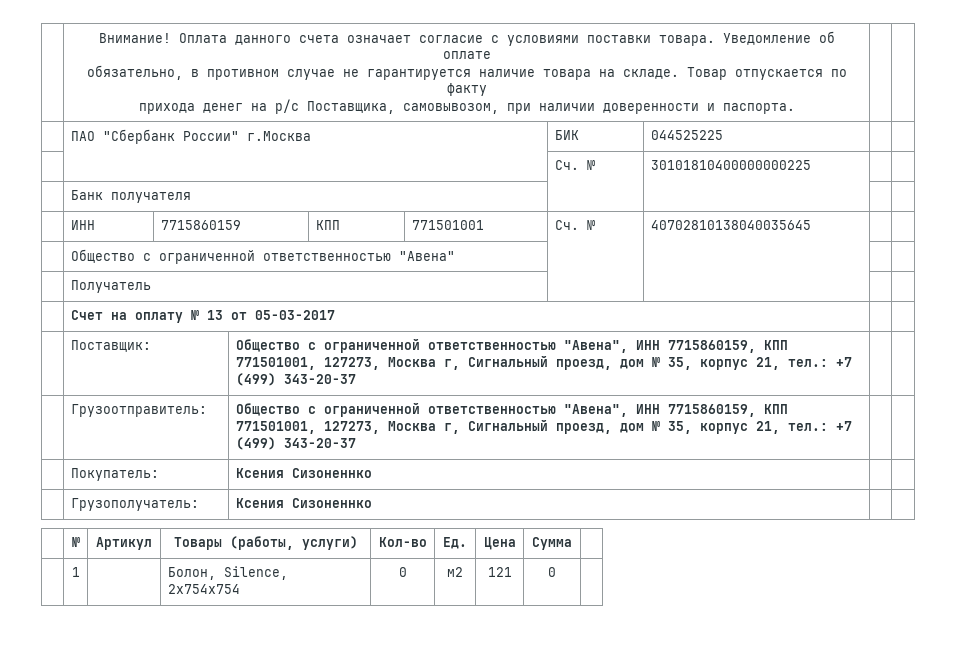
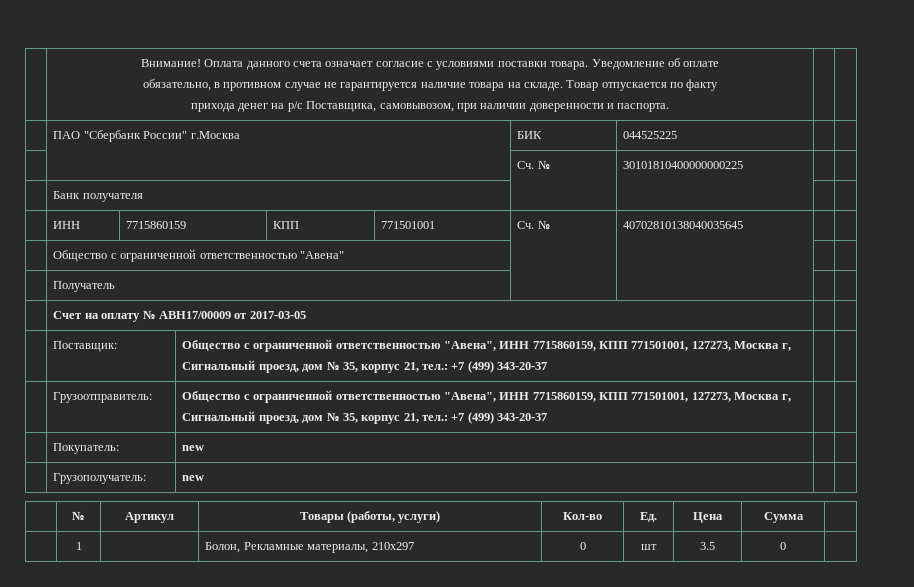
[206,310,335,320] 13 от 05-03-2017 -> [158,311,306,319] ABH17/00009 от 2017-03-05
[235,468,372,478] Ксения Сизоненнко -> [182,445,205,451] new
[235,498,372,508] Ксения Сизоненнко -> [182,475,205,481] new
[223,566,288,580] [167,584,240,594] [398,567,407,577] [447,567,463,577] [487,567,512,577] Silence, 2x754x754 | 0 | м2 | 121 -> [243,542,414,553] [579,542,586,550] [641,544,657,550] [700,542,715,550] Рекламные материалы, 210x297 | 0 | шт | 3.5

